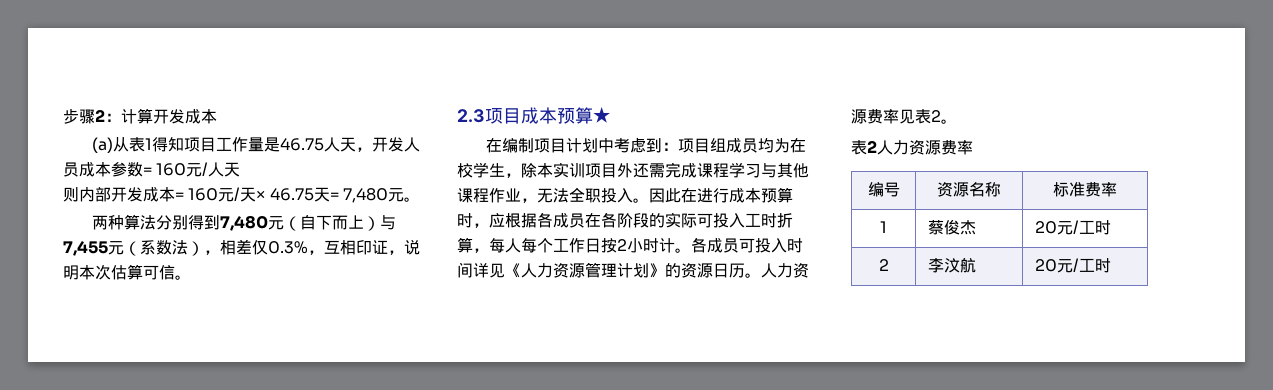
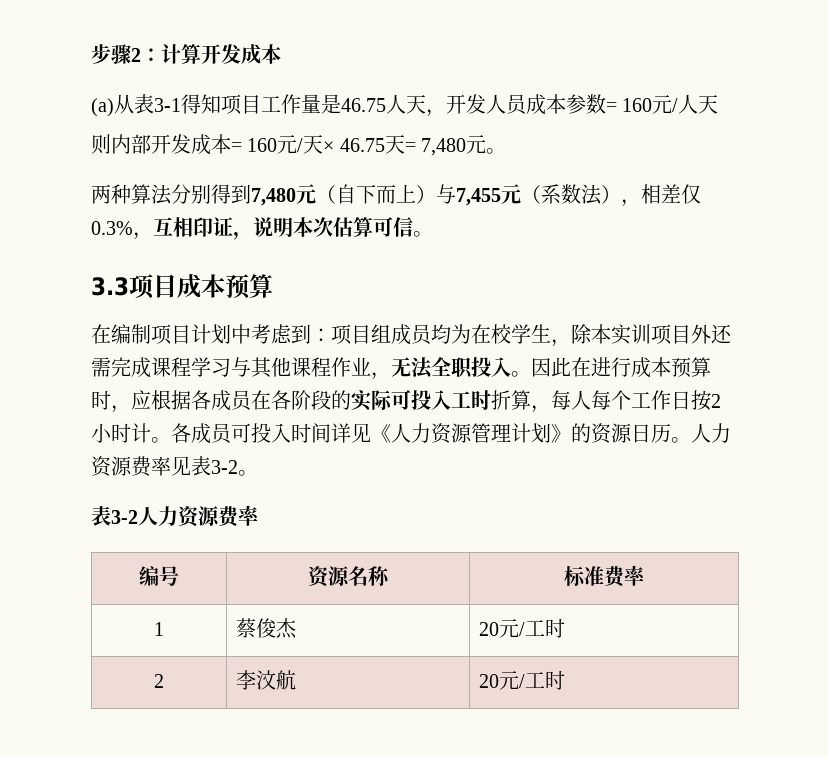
[145,138,153,150] 1 -> [154,98,181,112] 3-1
[457,109,485,123] 2.3 -> [91,277,129,296] 3.3
[593,106,610,123] ★ -> (273, 286) none
[931,110,941,122] 2 -> [211,460,238,474] 3-2
[867,140,877,153] 2 -> [111,510,138,524] 3-2

